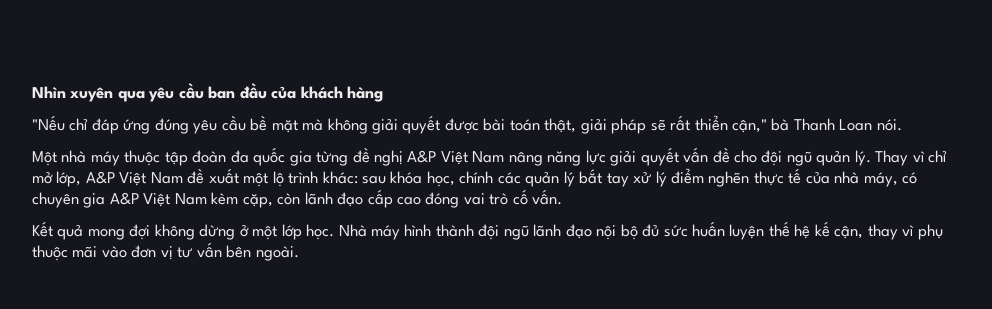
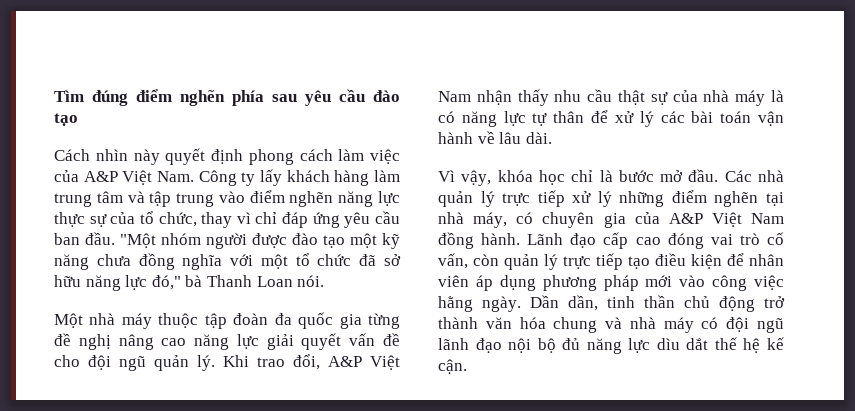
[32,83,384,102] [32,115,768,134] Nhìn xuyên qua yêu cầu ban đầu của khách hàng // "Nếu chỉ đáp ứng đúng yêu cầu bề mặt mà không giải quyết được bài toán thật, giải pháp sẽ rất thiển cận," -> [54,89,400,106] [54,113,78,126] [54,148,400,165] [54,169,400,186] [54,190,400,207] [54,211,400,228] [54,232,400,249] [54,253,401,270] [54,275,181,291] Tìm đúng điểm nghẽn phía sau yêu cầu đào tạo // Cách nhìn này quyết định phong cách làm việc của A&P Việt Nam. Công ty lấy khách hàng làm trung tâm và tập trung vào điểm nghẽn năng lực thực sự của tổ chức, thay vì chỉ đáp ứng yêu cầu ban đầu. "Một nhóm người được đào tạo một kỹ năng chưa đồng nghĩa với một tổ chức đã sở hữu năng lực đó,"
[407,150,543,166] A&P Việt Nam nâng -> [118,334,187,350] nâng cao
[875,150,948,166] [32,168,830,187] Thay vì chỉ mở lớp, A&P Việt Nam đề xuất một lộ trình khác: sau khóa học, chính các quản lý bắt tay xử lý điểm nghẽn thực tế của -> [223,354,400,370] [438,89,784,106] [438,110,784,127] [438,131,552,144] [438,169,784,186] [438,190,784,207] Khi trao đổi, A&P Việt Nam nhận thấy nhu cầu thật sự của nhà máy là có năng lực tự thân để xử lý các bài toán vận hành về lâu dài. // Vì vậy, khóa học chỉ là bước mở đầu. Các nhà quản lý trực tiếp xử lý những điểm nghẽn tại
[109,192,333,208] A&P Việt Nam kèm cặp, còn lãnh -> [634,212,784,227] [438,232,564,249] của A&P Việt Nam đồng hành. Lãnh
[532,189,563,205] [32,221,474,240] vấn. // Kết quả mong đợi không dừng ở một lớp học. Nhà máy hình thành -> [438,253,784,270] [438,275,784,291] [438,295,785,312] [438,317,719,333] vấn, còn quản lý trực tiếp tạo điều kiện để nhân viên áp dụng phương pháp mới vào công việc hằng ngày. Dần dần, tinh thần chủ động trở thành văn hóa chung và nhà máy có
[663,221,943,240] [32,242,299,261] sức huấn luyện thế hệ kế cận, thay vì phụ thuộc mãi vào đơn vị tư vấn bên ngoài. -> [586,337,784,354] [438,359,467,374] năng lực dìu dắt thế hệ kế cận.

